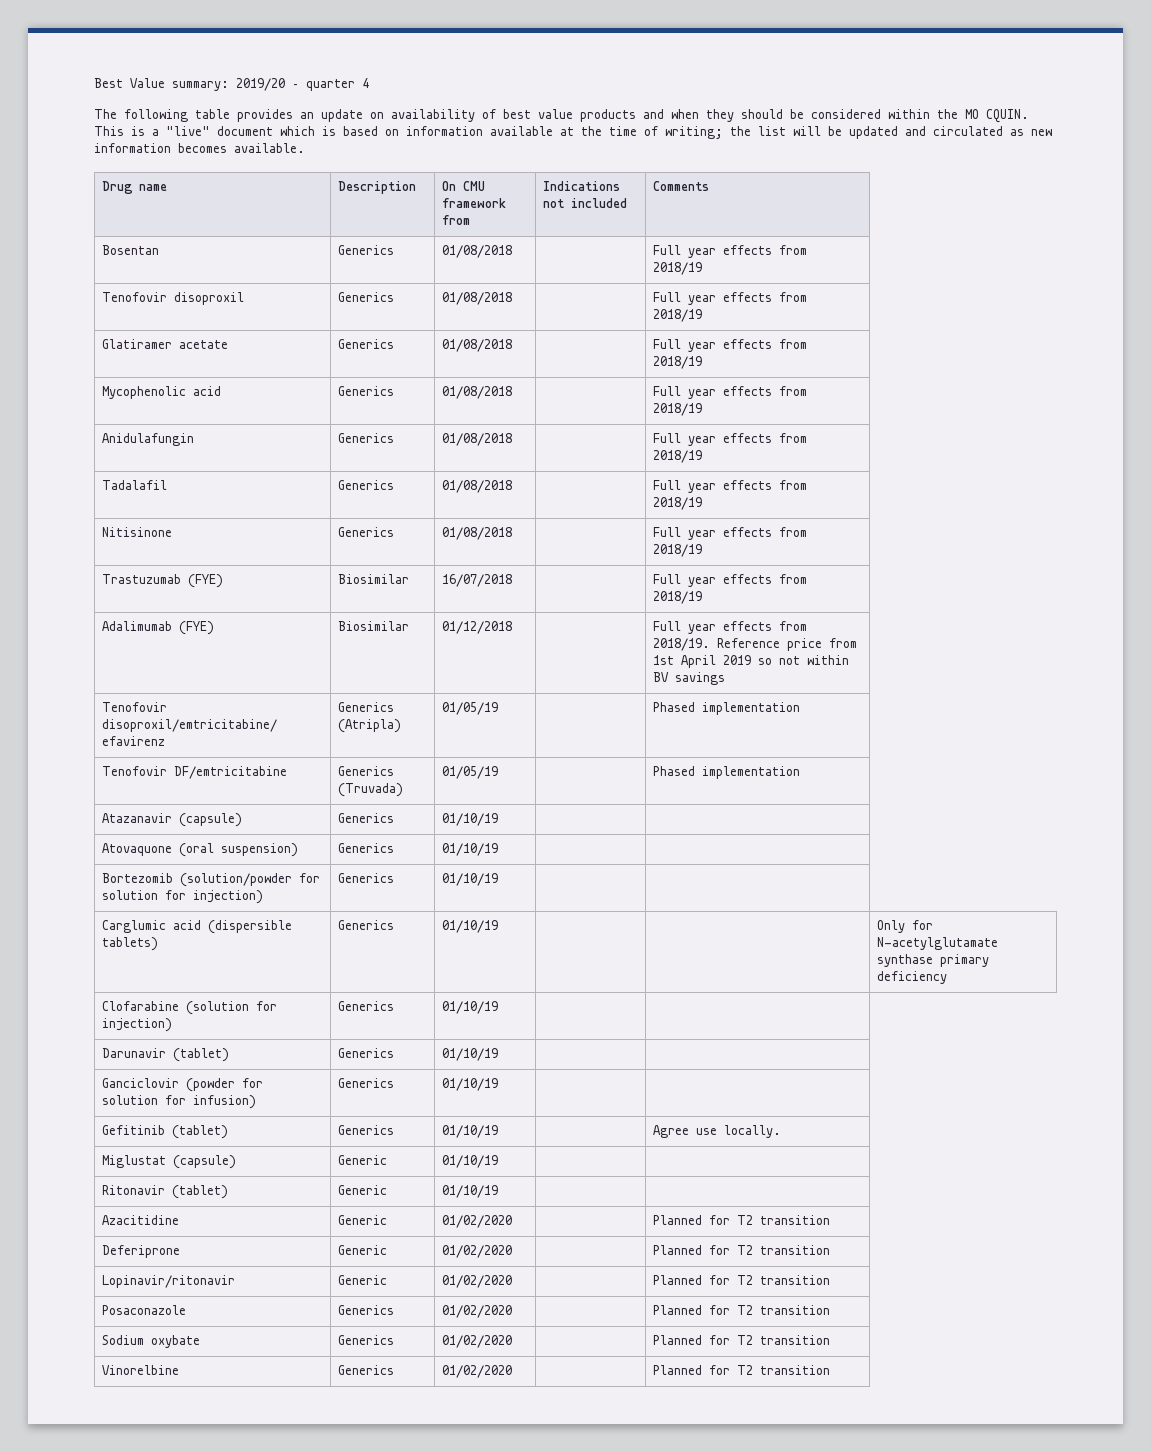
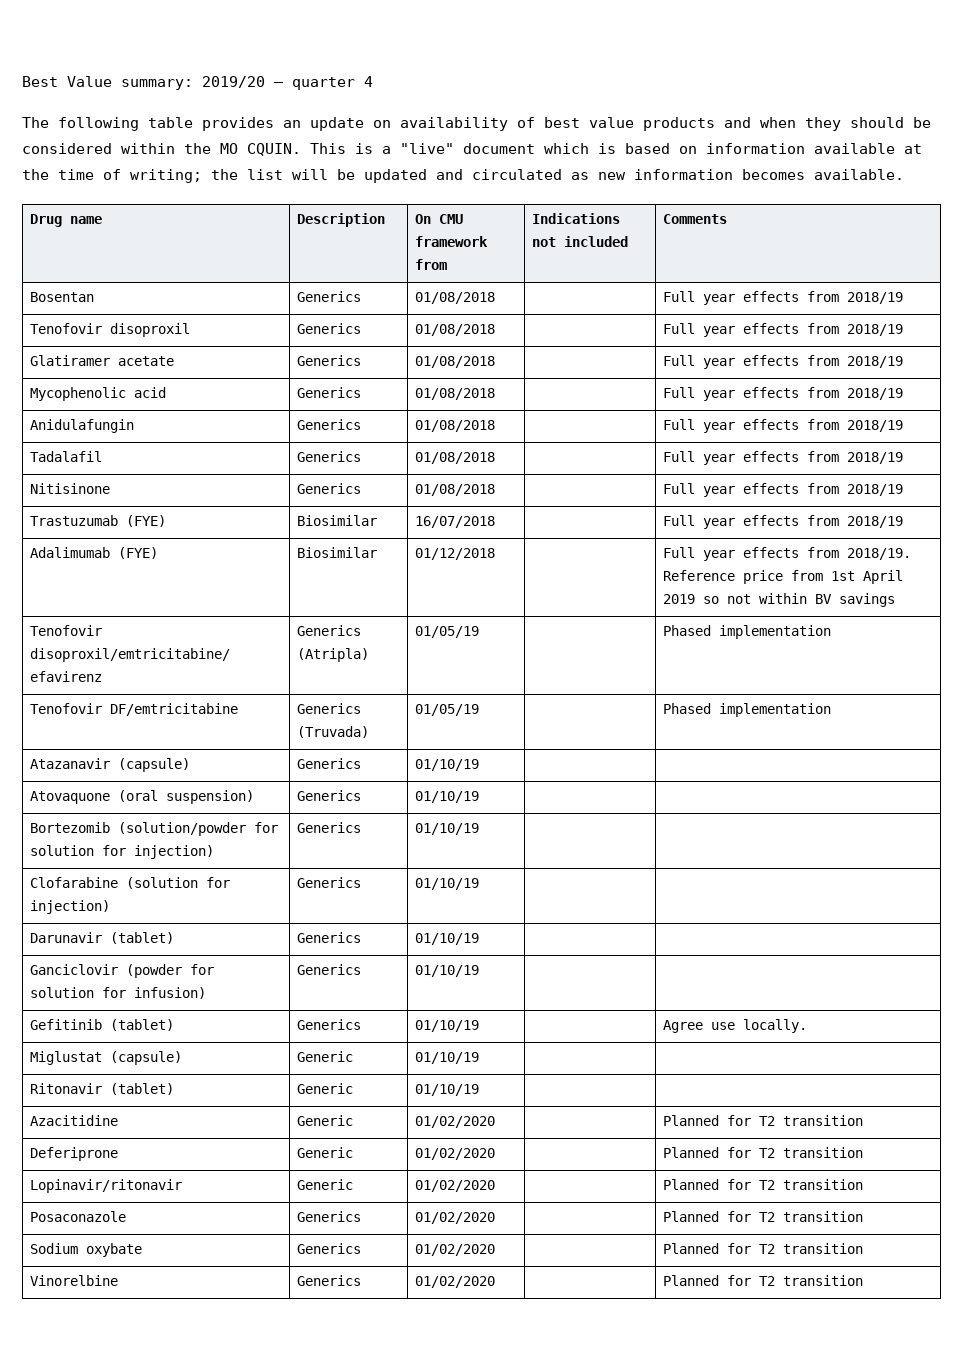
[101,920,292,934] [101,937,158,951] [337,920,394,930] [441,920,498,933] [876,920,933,933] [876,937,998,950] [876,954,989,967] [876,971,947,984] // Carglumic acid (dispersible tablets) | Generics | 01/10/19 | | | Only for N-acetylglutamate synthase primary deficiency -> (479, 829) none

